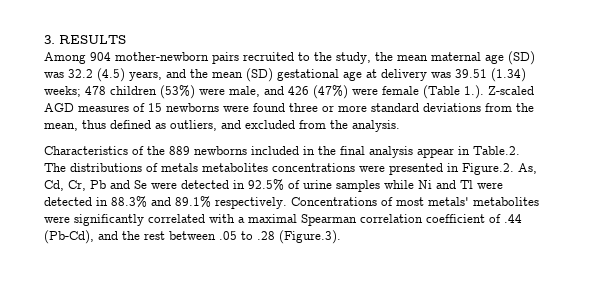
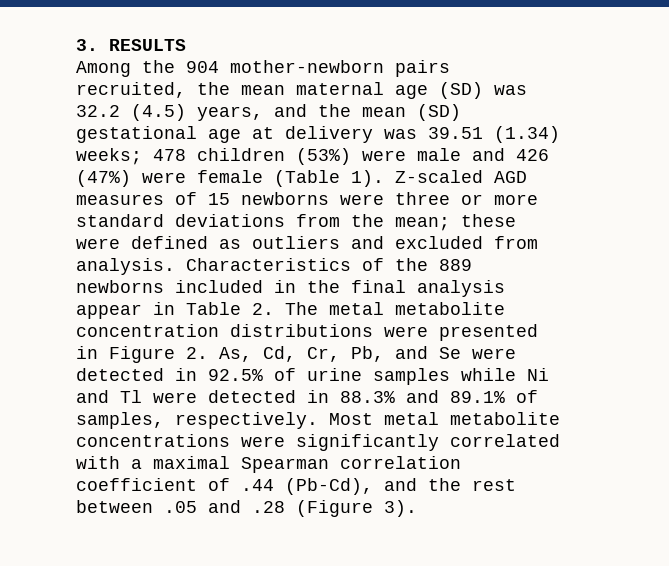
(86, 58) none -> [142,60,175,73] the
[243,52,371,64] recruited to the study, -> [76,82,186,98] recruited,
[229,86,260,97] male, -> [417,148,461,161] male
[464,85,484,99] 1.). -> [351,170,384,187] 1).
[253,103,285,112] found -> (384, 199) none
[44,120,106,131] mean, thus -> [395,214,516,231] [76,238,120,249] mean; these were
[170,120,217,131] outliers, -> [252,236,340,249] outliers
[330,120,348,129] the -> (538, 242) none
(400, 126) // -> (175, 266) none
[473,146,520,155] [44,163,355,172] Table.2. The distributions of metals metabolites concentrations -> [186,302,505,315] [76,324,373,337] Table 2. The metal metabolite concentration distributions
[462,163,514,175] Figure.2. -> [109,346,208,363] Figure 2.
[90,180,106,189] Pb -> [351,346,384,362] Pb,
[215,197,539,209] respectively. Concentrations of most metals' metabolites -> [516,390,538,403] [76,412,560,429] [76,434,230,447] of samples, respectively. Most metal metabolite concentrations
[241,230,341,244] to .28 (Figure.3). -> [208,500,417,517] and .28 (Figure 3).

